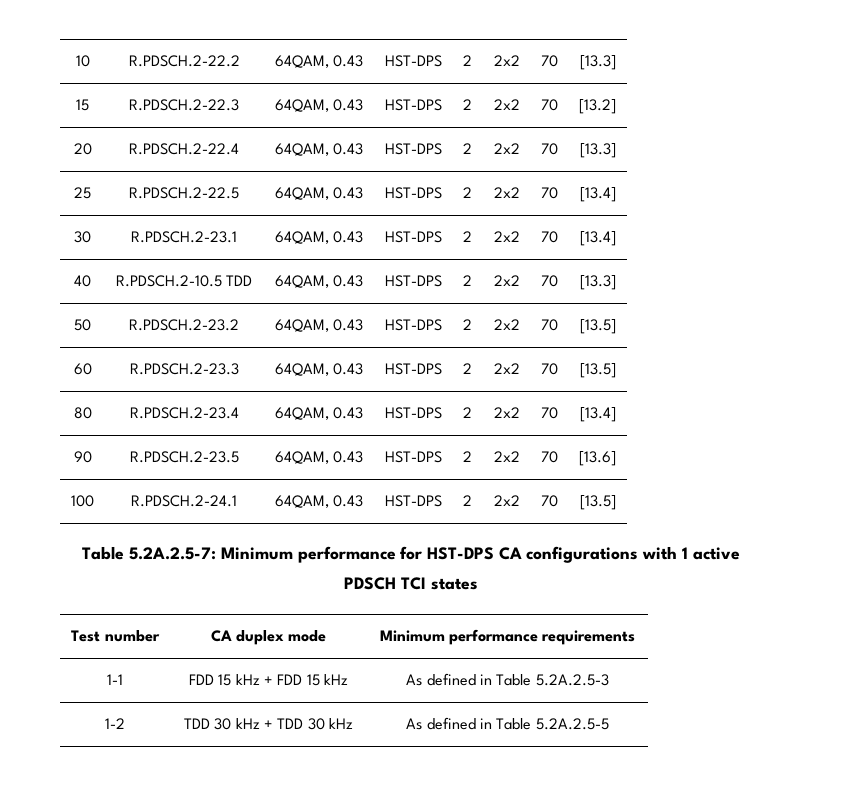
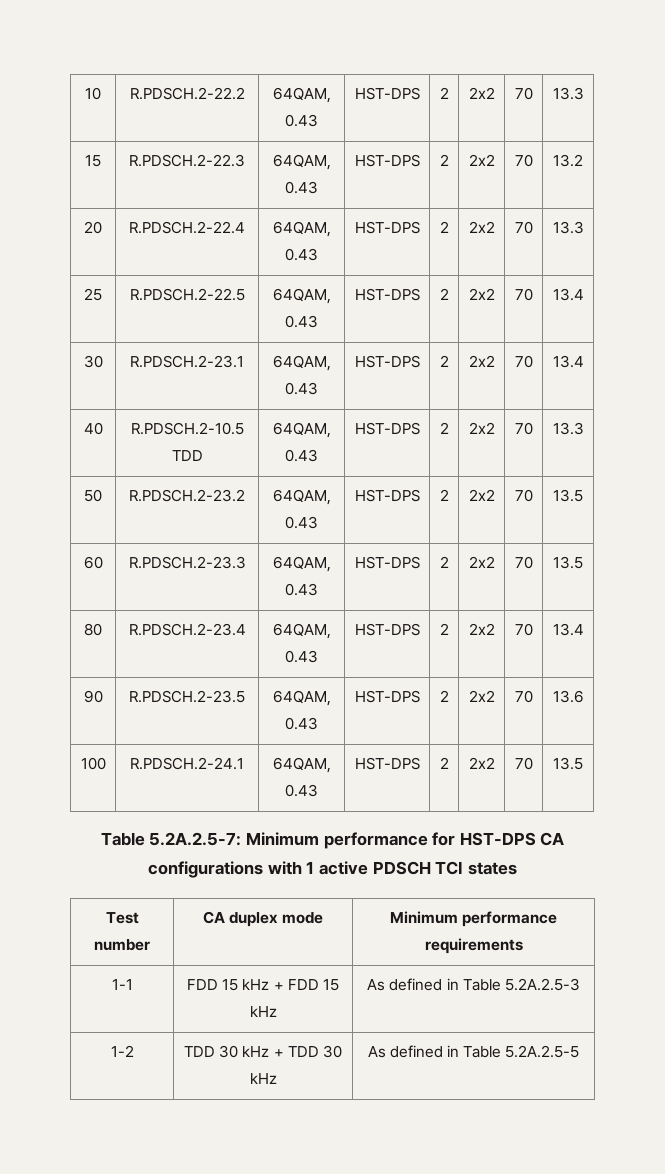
[579,55,616,70] [13.3] -> [552,87,584,100] 13.3
[579,99,616,114] [13.2] -> [553,154,583,167] 13.2
[579,143,616,158] [13.3] -> [552,221,584,234] 13.3
[579,187,616,202] [13.4] -> [552,288,584,301] 13.4
[579,231,616,246] [13.4] -> [552,355,584,368] 13.4
[579,275,616,290] [13.3] -> [552,422,584,435] 13.3
[579,319,616,334] [13.5] -> [553,489,583,502] 13.5
[579,363,616,378] [13.5] -> [553,556,583,569] 13.5
[579,407,616,422] [13.4] -> [552,623,584,636] 13.4
[579,451,616,466] [13.6] -> [552,690,584,703] 13.6
[579,495,616,510] [13.5] -> [553,757,583,770] 13.5

